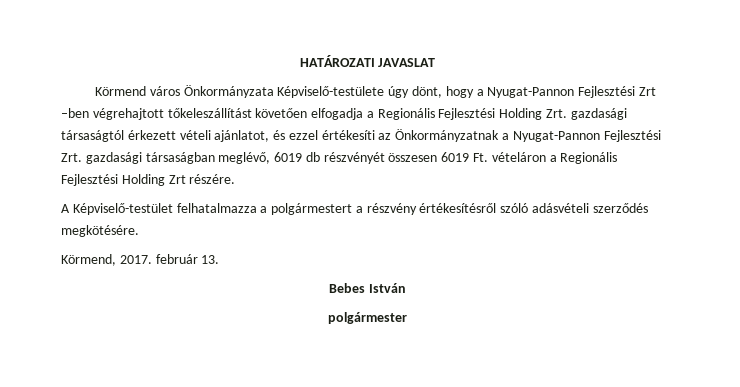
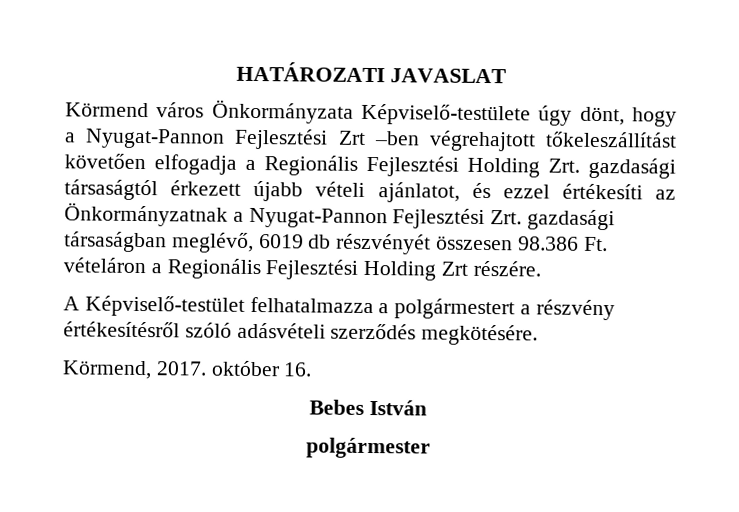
(176, 135) none -> [253,180,304,202] újabb
[441,152,470,162] 6019 -> [517,236,579,251] 98.386
[155,254,220,264] február 13. -> [210,360,313,377] október 16.

